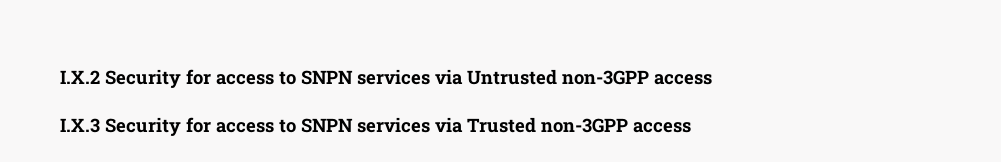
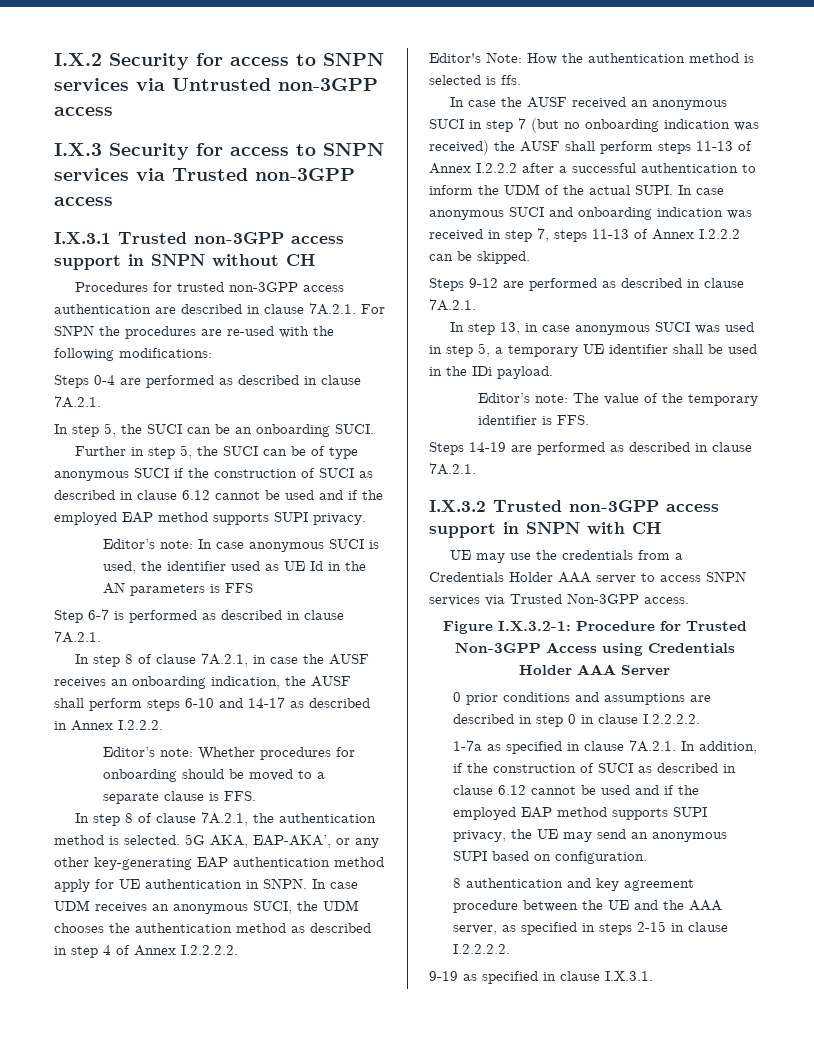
(691, 127) none -> [54,232,344,244] [54,254,315,270] [74,282,344,292] [54,303,385,315] [54,325,334,339] [54,348,212,361] [54,375,361,388] [54,396,101,408] [54,423,374,437] [74,445,358,459] [54,468,373,481] [54,490,383,500] [54,512,366,525] [102,539,379,552] [102,561,366,574] [102,582,253,596] [54,609,344,623] [54,631,101,643] [74,653,369,667] [54,676,351,689] [54,697,370,711] [54,720,163,731] [102,747,355,760] [102,769,325,782] [102,791,256,804] [74,812,376,826] [54,834,379,848] [54,857,384,870] [54,878,358,892] [54,900,359,914] [54,923,371,933] [54,945,238,958] [429,52,754,65] [429,75,521,85] [449,97,727,110] [429,118,759,133] [429,140,752,155] [429,163,756,174] [429,184,724,195] [429,207,752,220] [429,228,740,242] [429,251,530,264] [429,278,744,291] [429,299,476,311] [449,322,754,335] [429,343,757,357] [429,366,553,379] [477,393,758,406] [477,415,589,425] [429,442,752,455] [429,463,476,475] [429,500,719,512] [429,522,661,538] [449,550,683,563] [429,571,746,584] [429,593,689,606] [442,621,747,634] [454,642,735,656] [519,664,670,676] [453,692,712,705] [453,714,701,727] [453,740,758,754] [453,763,737,773] [453,785,700,795] [453,807,708,820] [453,829,728,842] [453,851,648,864] [453,878,695,891] [453,900,723,913] [453,921,729,935] [453,944,511,954] [429,971,653,984] // I.X.3.1 Trusted non-3GPP access support in SNPN without CH // Procedures for trusted non-3GPP access authentication are described in clause 7A.2.1. For SNPN the procedures are re-used with the following modifications: // Steps 0-4 are performed as described in clause 7A.2.1. // In step 5, the SUCI can be an onboarding SUCI. // Further in step 5, the SUCI can be of type anonymous SUCI if the construction of SUCI as described in clause 6.12 cannot be used and if the employed EAP method supports SUPI privacy. // Editor’s note: In case anonymous SUCI is used, the identifier used as UE Id in the AN parameters is FFS // Step 6-7 is performed as described in clause 7A.2.1. // In step 8 of clause 7A.2.1, in case the AUSF receives an onboarding indication, the AUSF shall perform steps 6-10 and 14-17 as described in Annex I.2.2.2. // Editor’s note: Whether procedures for onboarding should be moved to a separate clause is FFS. // In step 8 of clause 7A.2.1, the authentication method is selected. 5G AKA, EAP-AKA’, or any other key-generating EAP authentication method apply for UE authentication in SNPN. In case UDM receives an anonymous SUCI, the UDM chooses the authentication method as described in step 4 of Annex I.2.2.2.2. // Editor's Note: How the authentication method is selected is ffs. // In case the AUSF received an anonymous SUCI in step 7 (but no onboarding indication was received) the AUSF shall perform steps 11-13 of Annex I.2.2.2 after a successful authentication to inform the UDM of the actual SUPI. In case anonymous SUCI and onboarding indication was received in step 7, steps 11-13 of Annex I.2.2.2 can be skipped. // Steps 9-12 are performed as described in clause 7A.2.1. // In step 13, in case anonymous SUCI was used in step 5, a temporary UE identifier shall be used in the IDi payload. // Editor’s note: The value of the temporary identifier is FFS. // Steps 14-19 are performed as described in clause 7A.2.1. // I.X.3.2 Trusted non-3GPP access support in SNPN with CH // UE may use the credentials from a Credentials Holder AAA server to access SNPN services via Trusted Non-3GPP access. // Figure I.X.3.2-1: Procedure for Trusted Non-3GPP Access using Credentials Holder AAA Server // 0 prior conditions and assumptions are described in step 0 in clause I.2.2.2.2. // 1-7a as specified in clause 7A.2.1. In addition, if the construction of SUCI as described in clause 6.12 cannot be used and if the employed EAP method supports SUPI privacy, the UE may send an anonymous SUPI based on configuration. // 8 authentication and key agreement procedure between the UE and the AAA server, as specified in steps 2-15 in clause I.2.2.2.2. // 9-19 as specified in clause I.X.3.1.

